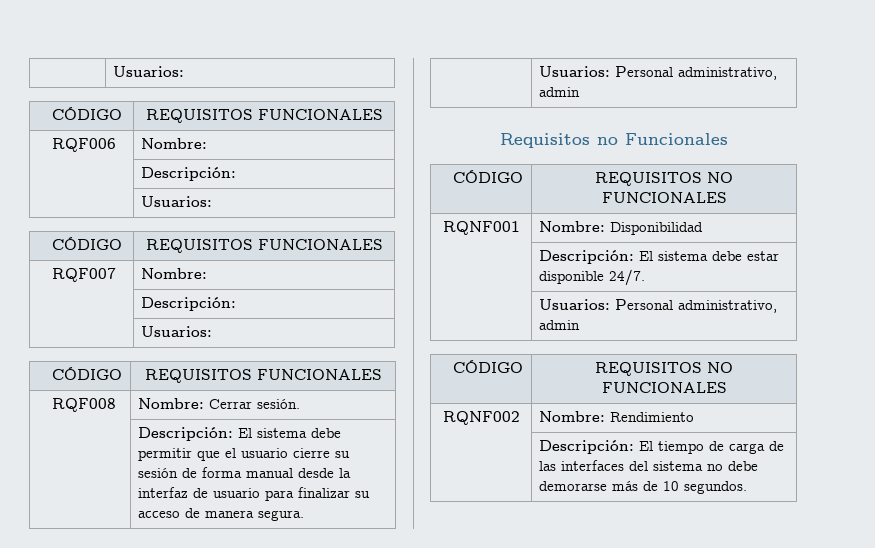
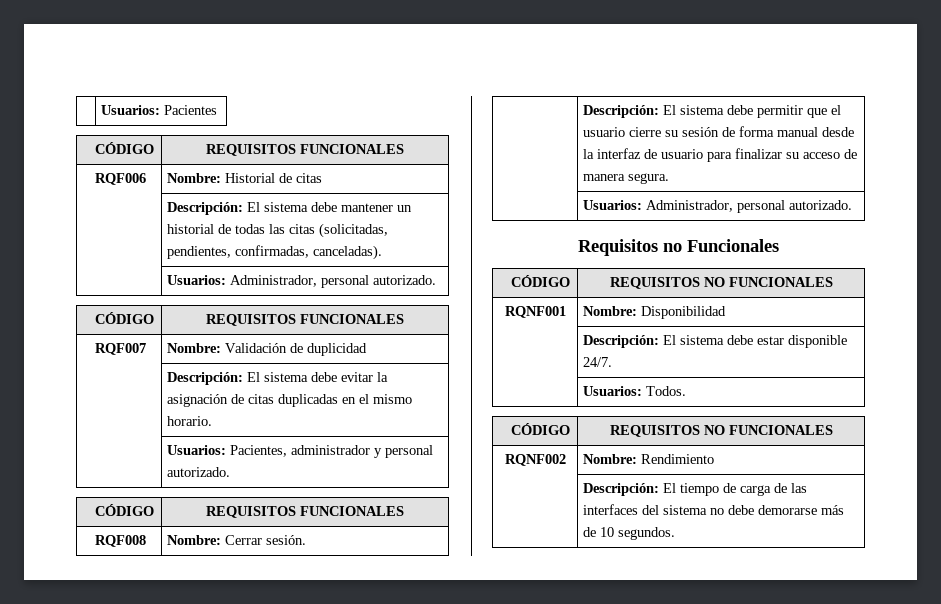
[112,66,184,77] | Usuarios: -> [101,105,218,115] | Usuarios: Pacientes
[140,167,236,181] [140,196,212,207] // | Descripción: // | Usuarios: -> [225,173,323,183] [167,202,413,215] [167,223,389,238] [167,245,383,260] [167,275,437,288] Historial de citas // | Descripción: El sistema debe mantener un historial de todas las citas (solicitadas, pendientes, confirmadas, canceladas). // | Usuarios: Administrador, personal autorizado.
[140,297,236,311] [140,326,212,337] // | Descripción: // | Usuarios: -> [225,343,368,356] [167,372,389,385] [167,394,413,407] [167,416,213,426] [167,445,434,458] [167,467,231,477] Validación de duplicidad // | Descripción: El sistema debe evitar la asignación de citas duplicadas en el mismo horario. // | Usuarios: Pacientes, administrador y personal autorizado.
[614,66,777,80] [538,87,580,97] Personal administrativo, admin -> [646,200,853,213] Administrador, personal autorizado.
[614,299,777,313] [538,320,580,330] Personal administrativo, admin -> [646,386,687,396] Todos.

